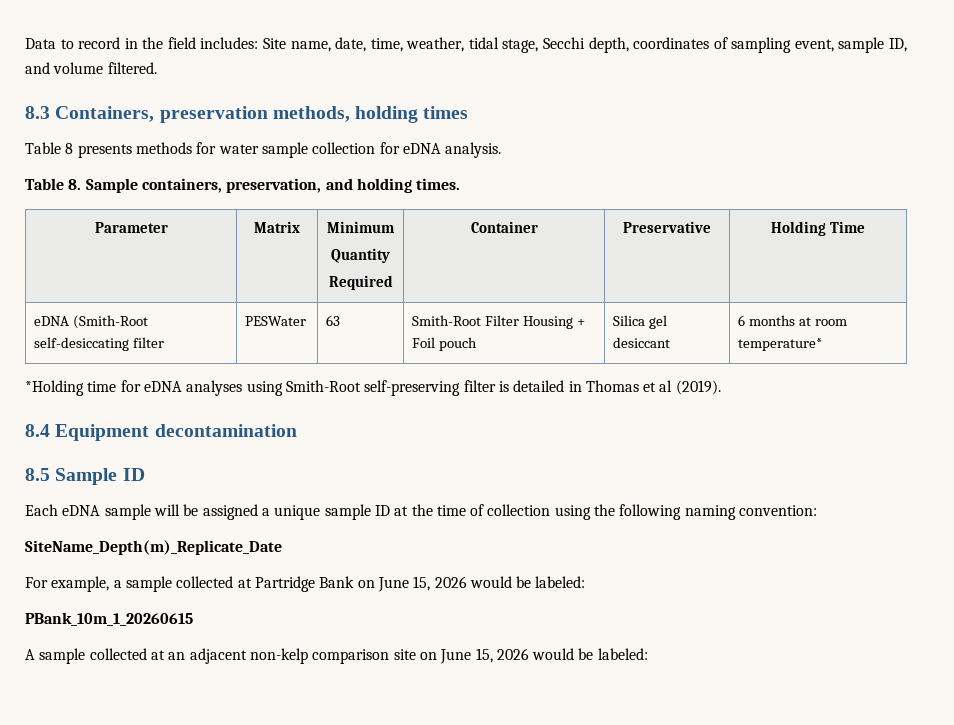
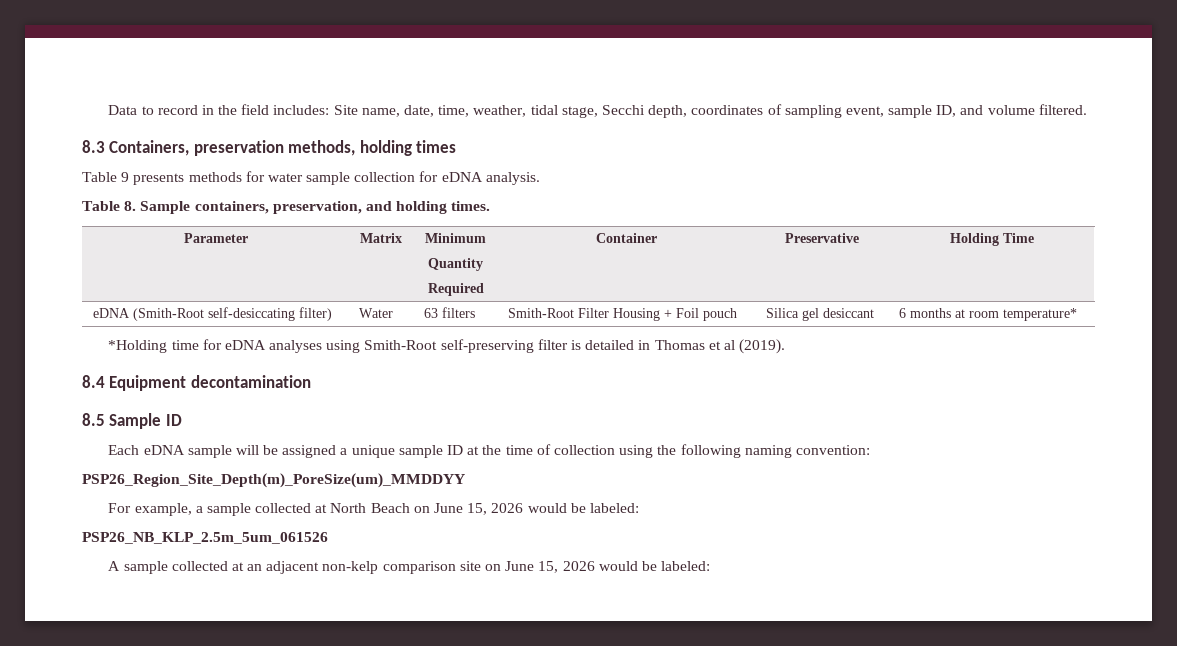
[65,143,74,154] 8 -> [121,172,130,182] 9
[133,337,165,348] [245,316,307,326] filter | PESWater -> [298,307,332,321] [358,308,393,318] filter) | Water
(341, 320) none -> [441,307,475,318] filters
[25,540,282,555] SiteName_Depth(m)_Replicate_Date -> [82,473,465,488] PSP26_Region_Site_Depth(m)_PoreSize(um)_MMDDYY
[254,576,355,592] Partridge Bank -> [330,503,410,513] North Beach
[25,612,193,626] PBank_10m_1_20260615 -> [82,532,328,544] PSP26_NB_KLP_2.5m_5um_061526

